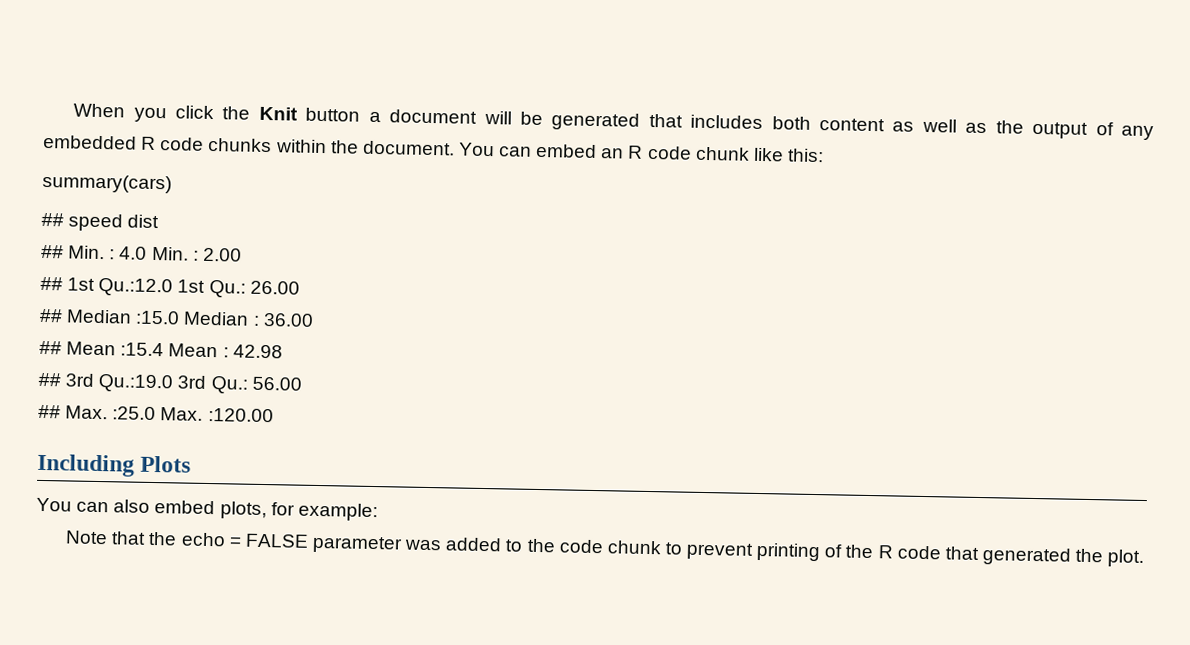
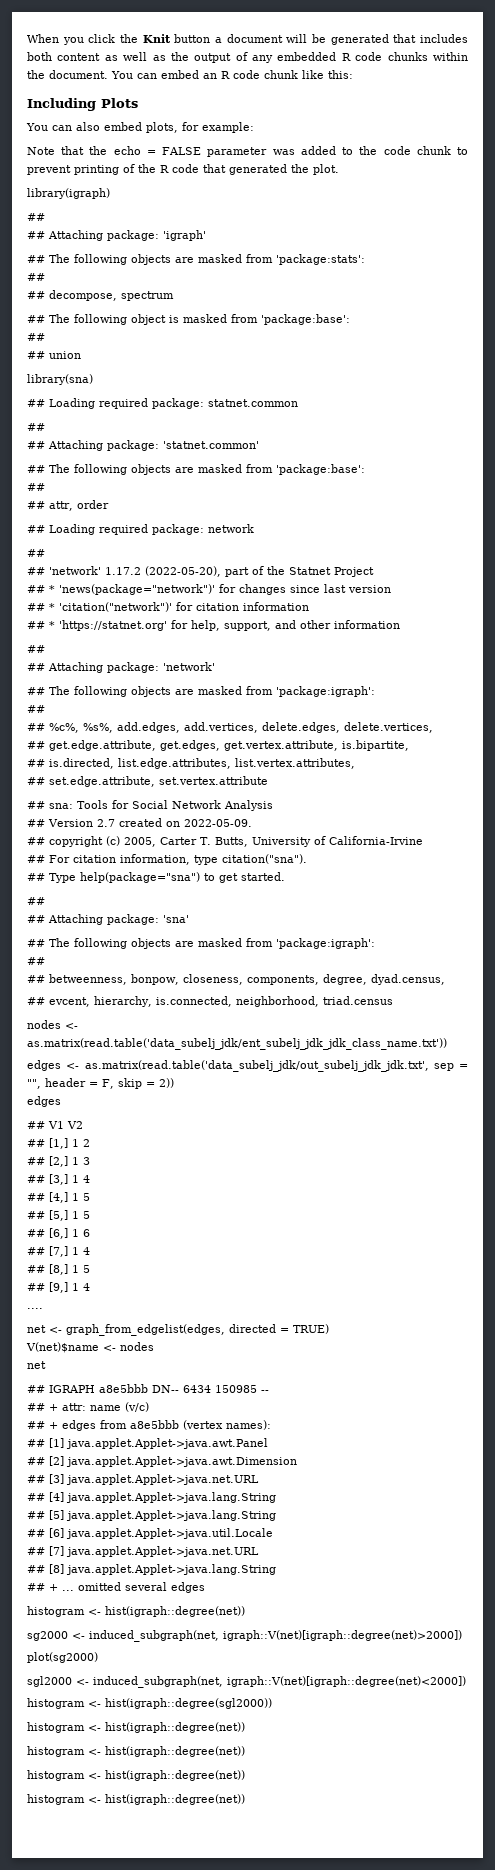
[42,173,172,194] [41,212,160,232] [41,244,242,262] [40,276,300,298] [39,308,314,327] [39,340,283,359] [38,372,302,394] [38,404,274,423] // summary(cars) // ## speed dist // ## Min. : 4.0 Min. : 2.00 // ## 1st Qu.:12.0 1st Qu.: 26.00 // ## Median :15.0 Median : 36.00 // ## Mean :15.4 Mean : 42.98 // ## 3rd Qu.:19.0 3rd Qu.: 56.00 // ## Max. :25.0 Max. :120.00 -> (353, 74) none
(1145, 558) none -> [27,188,110,199] [27,213,45,221] [27,230,206,241] [27,254,365,265] [27,273,45,281] [27,290,174,301] [27,314,350,325] [27,333,45,341] [27,351,81,359] [27,374,93,385] [27,398,298,409] [27,423,45,431] [27,440,259,451] [27,464,365,475] [27,483,45,491] [27,500,109,511] [27,524,254,535] [27,549,45,557] [27,566,374,577] [27,584,391,595] [27,602,309,612] [27,620,400,631] [27,645,45,653] [27,662,215,673] [27,686,375,697] [27,705,45,713] [27,722,433,733] [27,740,409,751] [27,758,355,769] [27,776,268,787] [27,800,273,811] [27,818,252,827] [27,836,423,847] [27,854,307,865] [27,872,285,883] [27,897,45,905] [27,914,189,925] [27,938,375,949] [27,957,45,965] [27,974,445,985] [27,996,393,1007] [27,1020,78,1029] [27,1038,447,1050] [27,1060,468,1072] [27,1078,174,1089] [27,1096,61,1107] [27,1121,83,1129] [27,1138,90,1149] [27,1156,90,1167] [27,1174,90,1185] [27,1192,90,1203] [27,1210,90,1221] [27,1228,90,1239] [27,1246,90,1257] [27,1264,90,1275] [27,1282,90,1293] [27,1308,43,1309] [27,1324,329,1336] [26,1342,154,1353] [27,1361,46,1369] [27,1384,269,1393] [27,1402,149,1412] [27,1420,271,1431] [27,1438,268,1449] [27,1456,297,1467] [27,1474,259,1485] [27,1492,276,1503] [27,1510,276,1521] [27,1528,273,1539] [27,1546,259,1557] [27,1564,276,1575] [27,1582,205,1593] [27,1606,245,1617] [27,1630,462,1642] [27,1652,98,1663] [27,1676,466,1688] [27,1698,272,1709] [27,1722,245,1733] [27,1746,245,1757] [27,1770,245,1781] [27,1794,245,1805] // library(igraph) // ## // ## Attaching package: 'igraph' // ## The following objects are masked from 'package:stats': // ## // ## decompose, spectrum // ## The following object is masked from 'package:base': // ## // ## union // library(sna) // ## Loading required package: statnet.common // ## // ## Attaching package: 'statnet.common' // ## The following objects are masked from 'package:base': // ## // ## attr, order // ## Loading required package: network // ## // ## 'network' 1.17.2 (2022-05-20), part of the Statnet Project // ## * 'news(package="network")' for changes since last version // ## * 'citation("network")' for citation information // ## * 'https://statnet.org' for help, support, and other information // ## // ## Attaching package: 'network' // ## The following objects are masked from 'package:igraph': // ## // ## %c%, %s%, add.edges, add.vertices, delete.edges, delete.vertices, // ## get.edge.attribute, get.edges, get.vertex.attribute, is.bipartite, // ## is.directed, list.edge.attributes, list.vertex.attributes, // ## set.edge.attribute, set.vertex.attribute // ## sna: Tools for Social Network Analysis // ## Version 2.7 created on 2022-05-09. // ## copyright (c) 2005, Carter T. Butts, University of California-Irvine // ## For citation information, type citation("sna"). // ## Type help(package="sna") to get started. // ## // ## Attaching package: 'sna' // ## The following objects are masked from 'package:igraph': // ## // ## betweenness, bonpow, closeness, components, degree, dyad.census, // ## evcent, hierarchy, is.connected, neighborhood, triad.census // nodes <- as.matrix(read.table('data_subelj_jdk/ent_subelj_jdk_jdk_class_name.txt')) // edges <- as.matrix(read.table('data_subelj_jdk/out_subelj_jdk_jdk.txt', sep = "", header = F, skip = 2)) // edges // ## V1 V2 // ## [1,] 1 2 // ## [2,] 1 3 // ## [3,] 1 4 // ## [4,] 1 5 // ## [5,] 1 5 // ## [6,] 1 6 // ## [7,] 1 4 // ## [8,] 1 5 // ## [9,] 1 4 // .... // net <- graph_from_edgelist(edges, directed = TRUE) // V(net)$name <- nodes // net // ## IGRAPH a8e5bbb DN-- 6434 150985 -- // ## + attr: name (v/c) // ## + edges from a8e5bbb (vertex names): // ## [1] java.applet.Applet->java.awt.Panel // ## [2] java.applet.Applet->java.awt.Dimension // ## [3] java.applet.Applet->java.net.URL // ## [4] java.applet.Applet->java.lang.String // ## [5] java.applet.Applet->java.lang.String // ## [6] java.applet.Applet->java.util.Locale // ## [7] java.applet.Applet->java.net.URL // ## [8] java.applet.Applet->java.lang.String // ## + ... omitted several edges // histogram <- hist(igraph::degree(net)) // sg2000 <- induced_subgraph(net, igraph::V(net)[igraph::degree(net)>2000]) // plot(sg2000) // sgl2000 <- induced_subgraph(net, igraph::V(net)[igraph::degree(net)<2000]) // histogram <- hist(igraph::degree(sgl2000)) // histogram <- hist(igraph::degree(net)) // histogram <- hist(igraph::degree(net)) // histogram <- hist(igraph::degree(net)) // histogram <- hist(igraph::degree(net))

